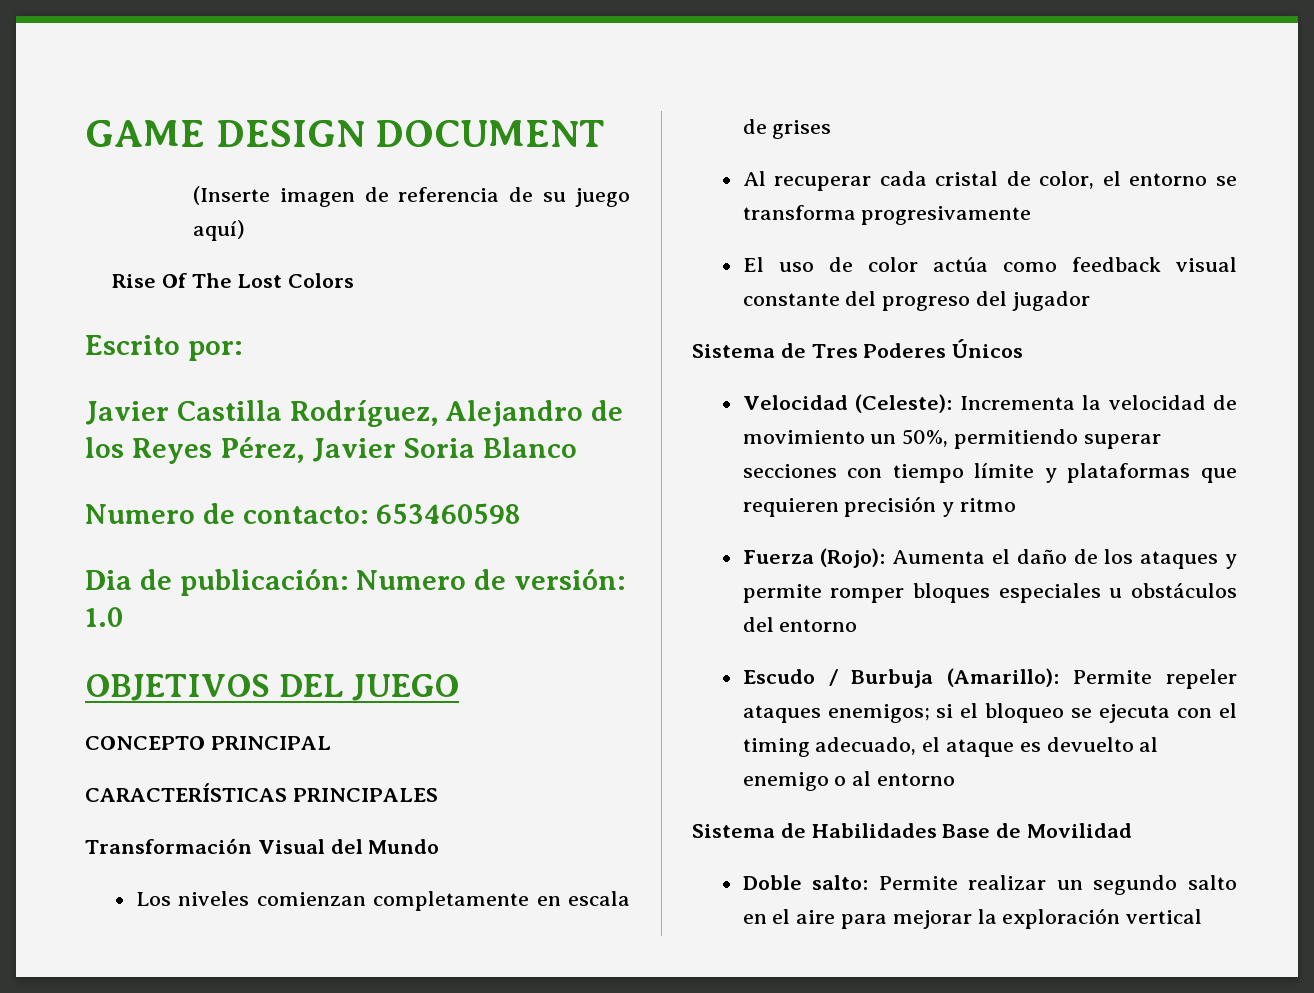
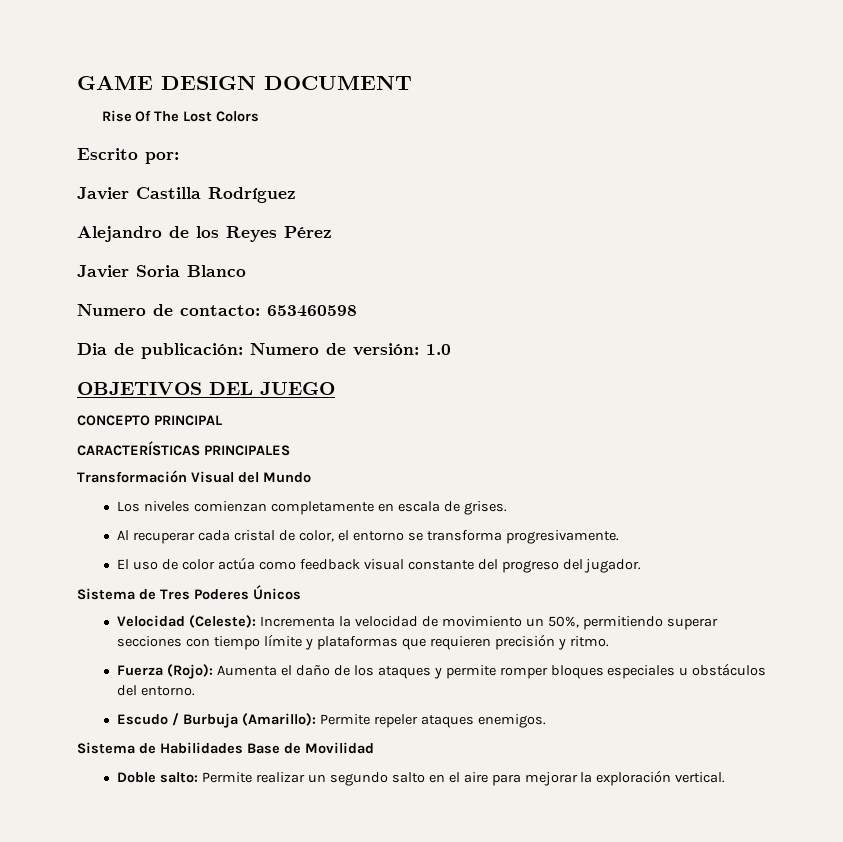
[192,186,630,207] [192,220,245,241] // (Inserte imagen de referencia de su juego aquí) -> (412, 82) none
[289,400,439,427] Rodríguez, -> [208,187,296,203] Rodríguez //
[219,437,305,463] Pérez, -> [284,226,332,238] Pérez //
[772,120,832,139] grises -> [463,501,507,515] grises.
[861,206,1032,225] progresivamente -> [505,530,619,544] progresivamente.
[1011,291,1090,311] jugador -> [584,559,642,573] jugador.
[960,498,1017,512] ritmo -> [569,636,609,647] ritmo.
[779,619,858,632] entorno -> [141,686,196,696] entorno.
[827,703,1237,723] [742,737,1159,757] [742,771,956,791] enemigos; si el bloqueo se ejecuta con el timing adecuado, el ataque es devuelto al enemigo o al entorno -> [477,714,546,728] enemigos.
[1126,909,1203,924] vertical -> [675,772,726,783] vertical.

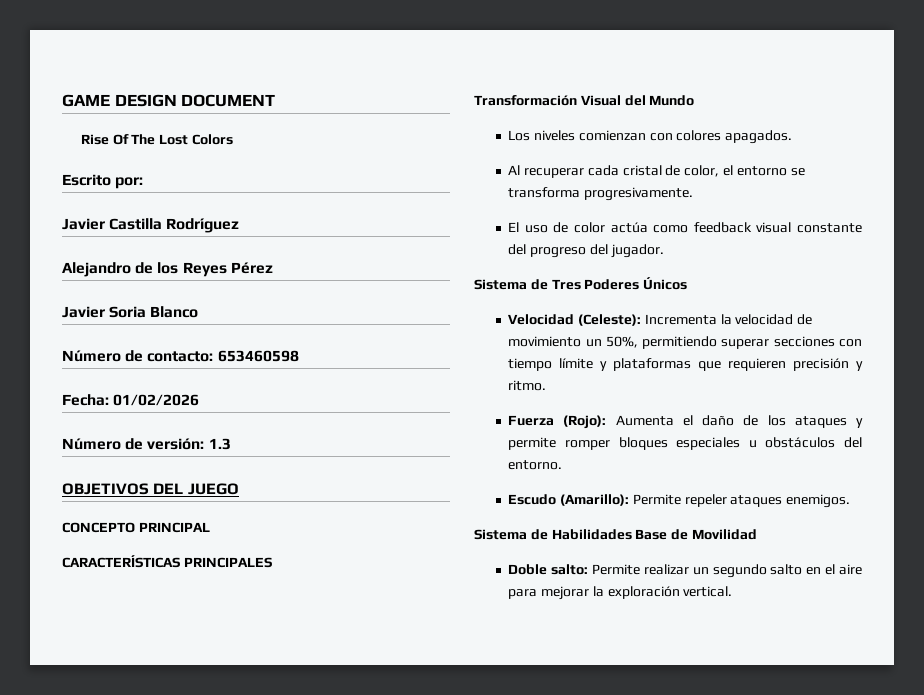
[77,304,146,316] Numero -> [62,350,121,362] Número
[77,343,319,359] Dia de publicación: Numero -> [62,394,200,406] [62,438,121,450] Fecha: 01/02/2026 // Número
[426,344,451,355] 1.0 -> [208,438,231,450] 1.3
[271,501,507,515] completamente en escala de grises. -> [649,130,793,144] con colores apagados.
[172,713,239,728] / Burbuja -> (557, 499) none

